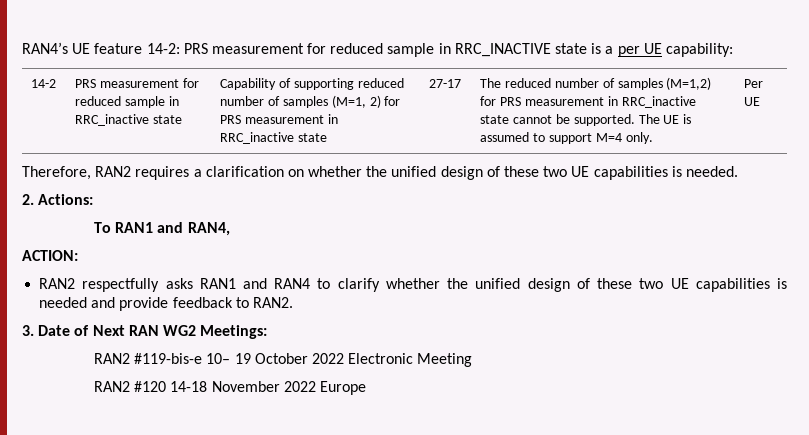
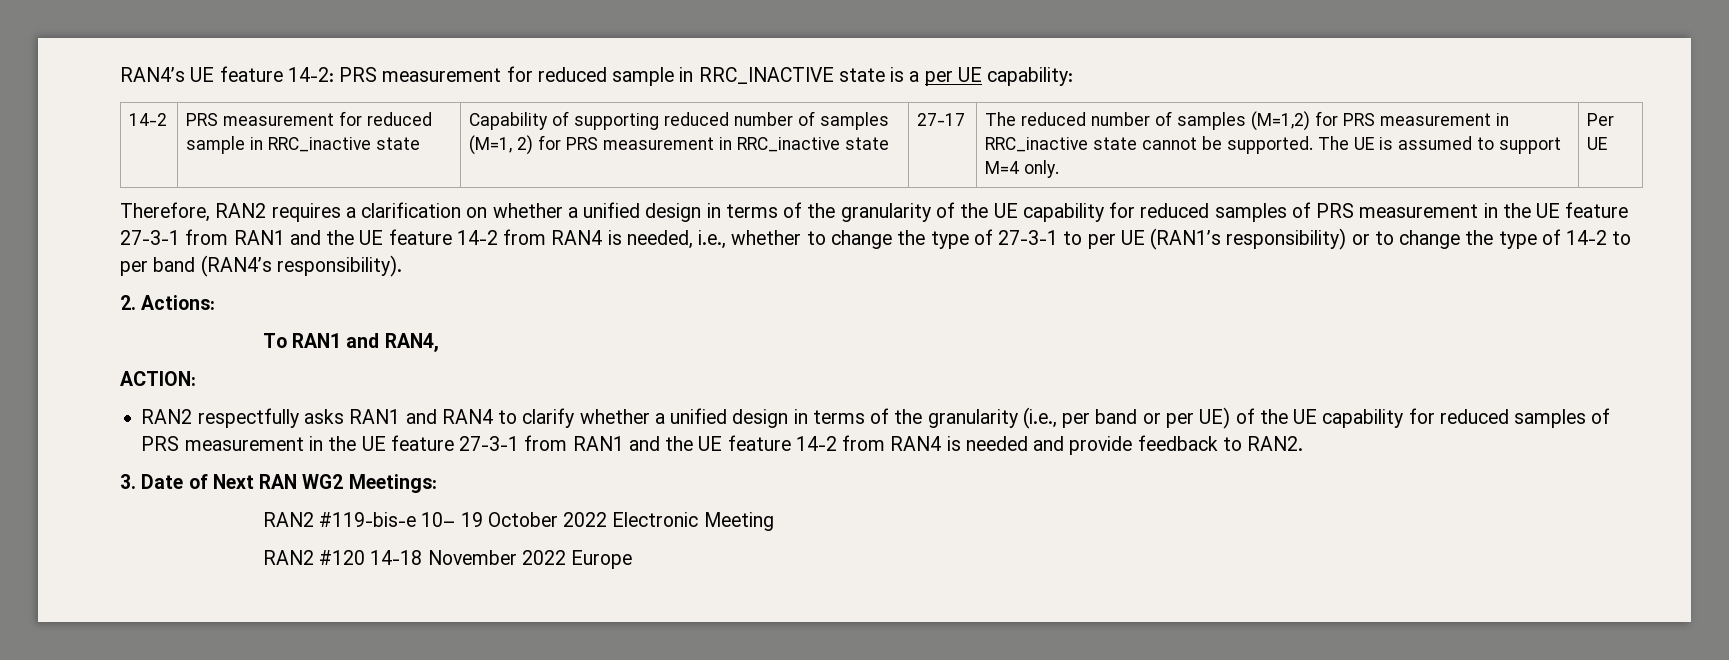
[366,166,738,180] the unified design of these two UE capabilities is needed. -> [567,202,1629,222] [120,228,1632,250] [120,255,402,277] a unified design in terms of the granularity of the UE capability for reduced samples of PRS measurement in the UE feature 27-3-1 from RAN1 and the UE feature 14-2 from RAN4 is needed, i.e., whether to change the type of 27-3-1 to per UE (RAN1’s responsibility) or to change the type of 14-2 to per band (RAN4’s responsibility).
[447,278,770,292] the unified design of these two UE capabilities -> [654,407,1611,429] [141,435,942,451] a unified design in terms of the granularity (i.e., per band or per UE) of the UE capability for reduced samples of PRS measurement in the UE feature 27-3-1 from RAN1 and the UE feature 14-2 from RAN4

